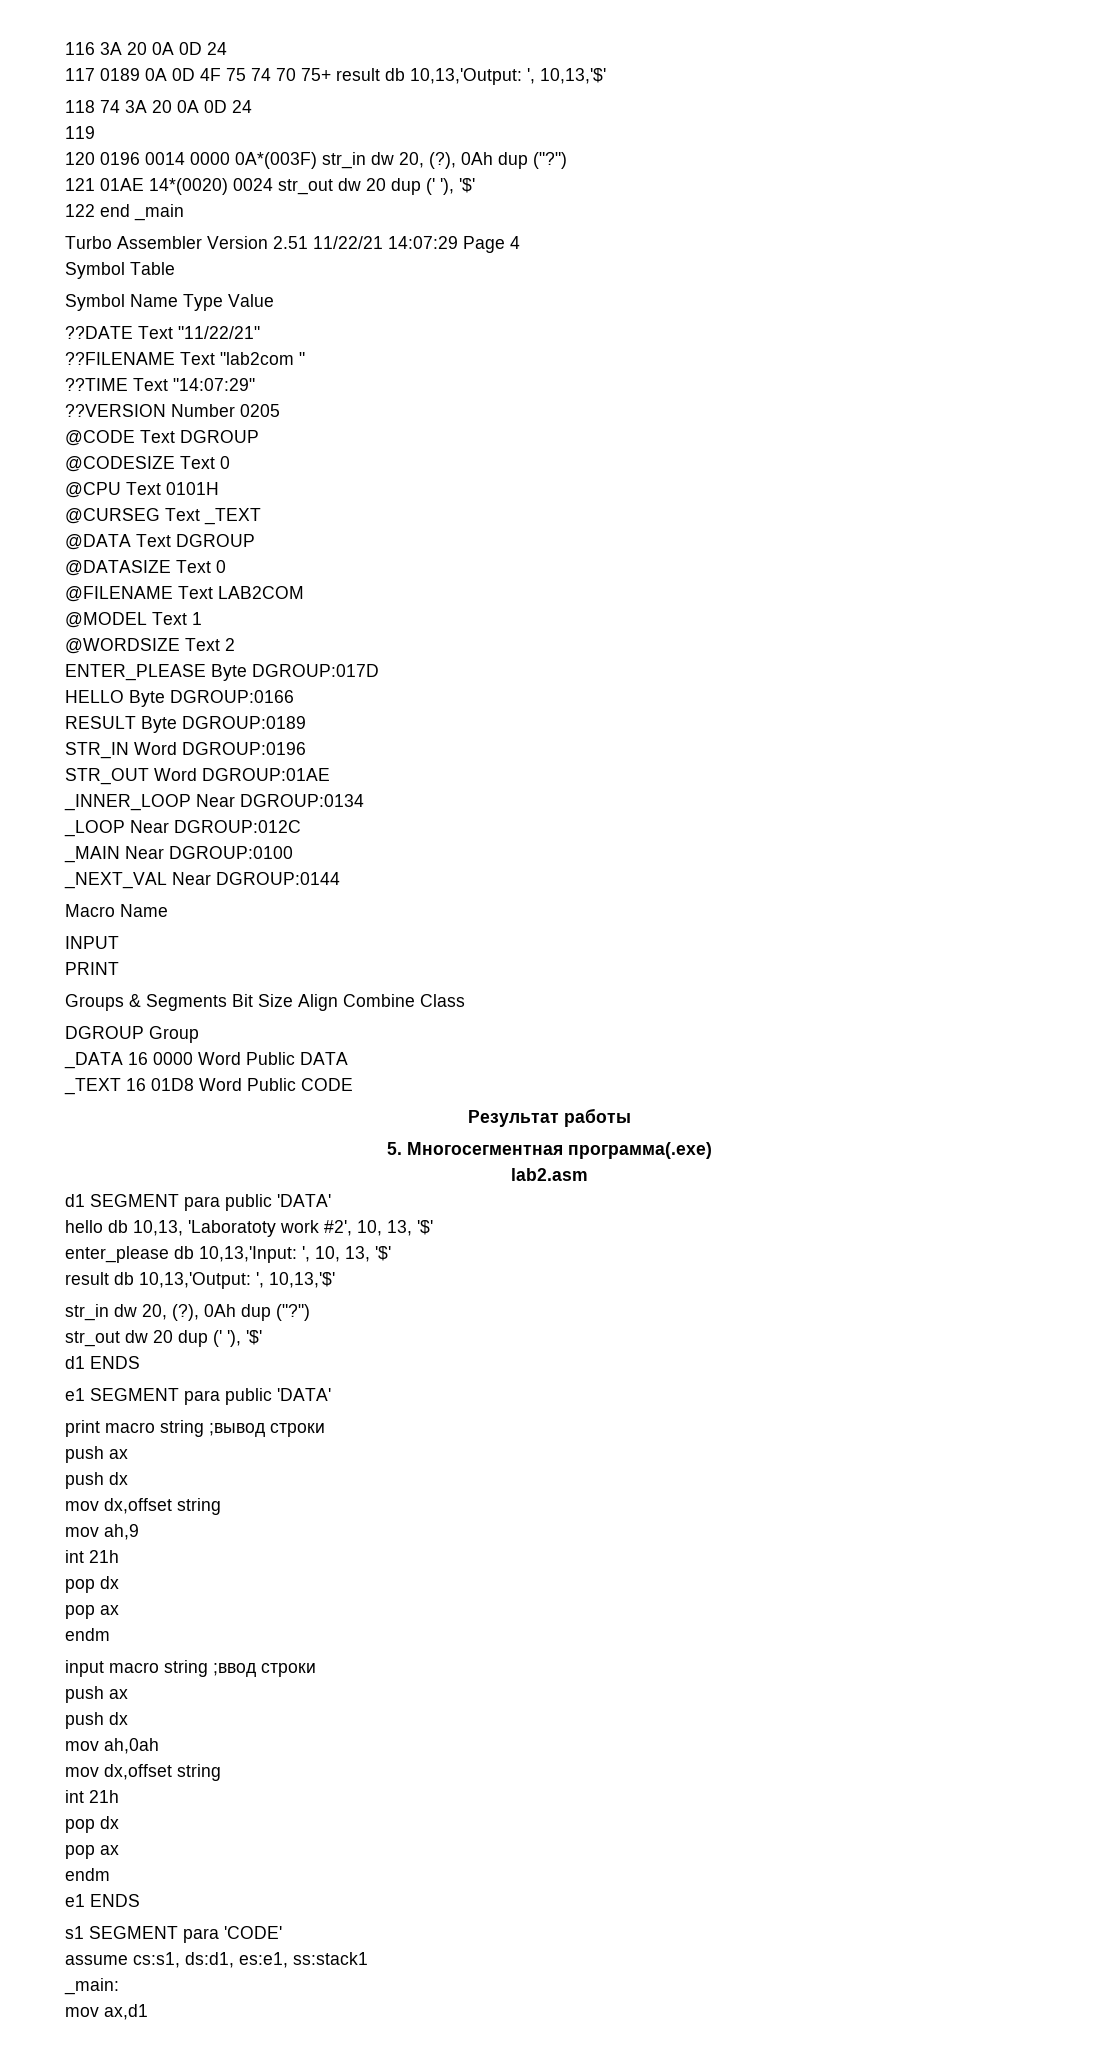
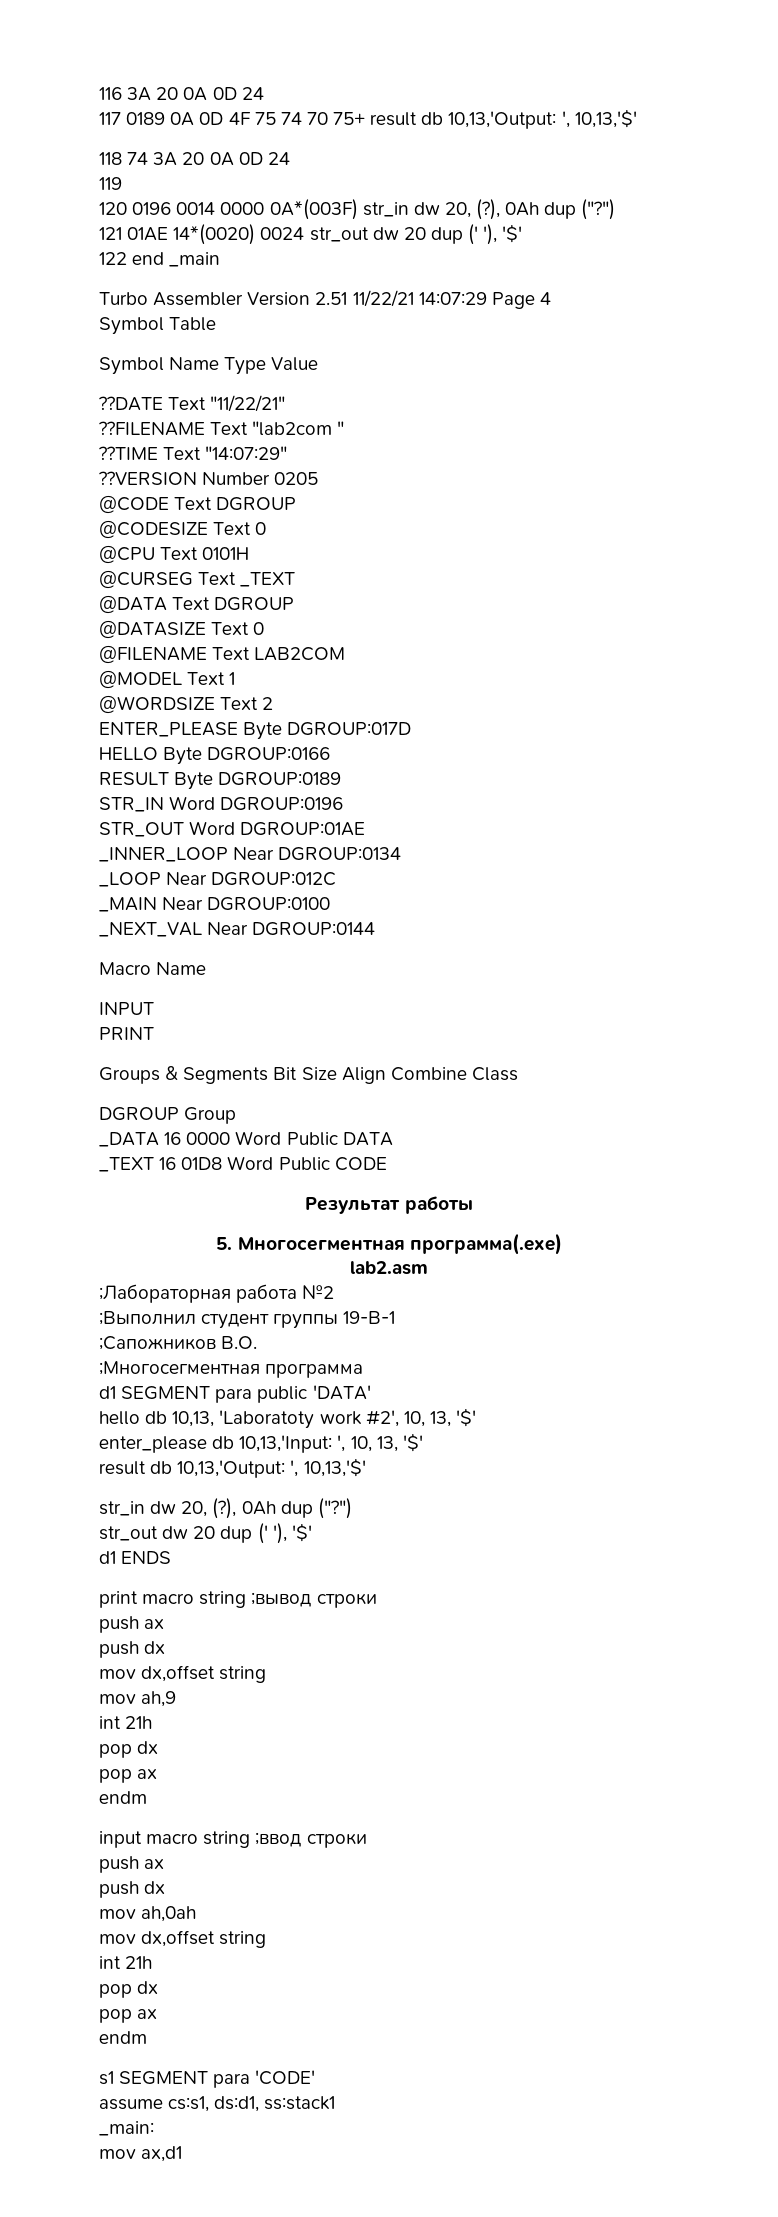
(588, 1174) none -> [99,1284,335,1303] [99,1311,396,1329] [99,1336,258,1350] [99,1361,364,1378] // ;Лабораторная работа №2 // ;Выполнил студент группы 19-В-1 // ;Сапожников В.О. // ;Многосегментная программа
[65,1388,331,1405] // e1 SEGMENT para public 'DATA' -> (172, 1557) none
[65,1894,140,1907] // e1 ENDS -> (147, 2037) none
[239,1952,288,1968] es:e1, -> (260, 2104) none

